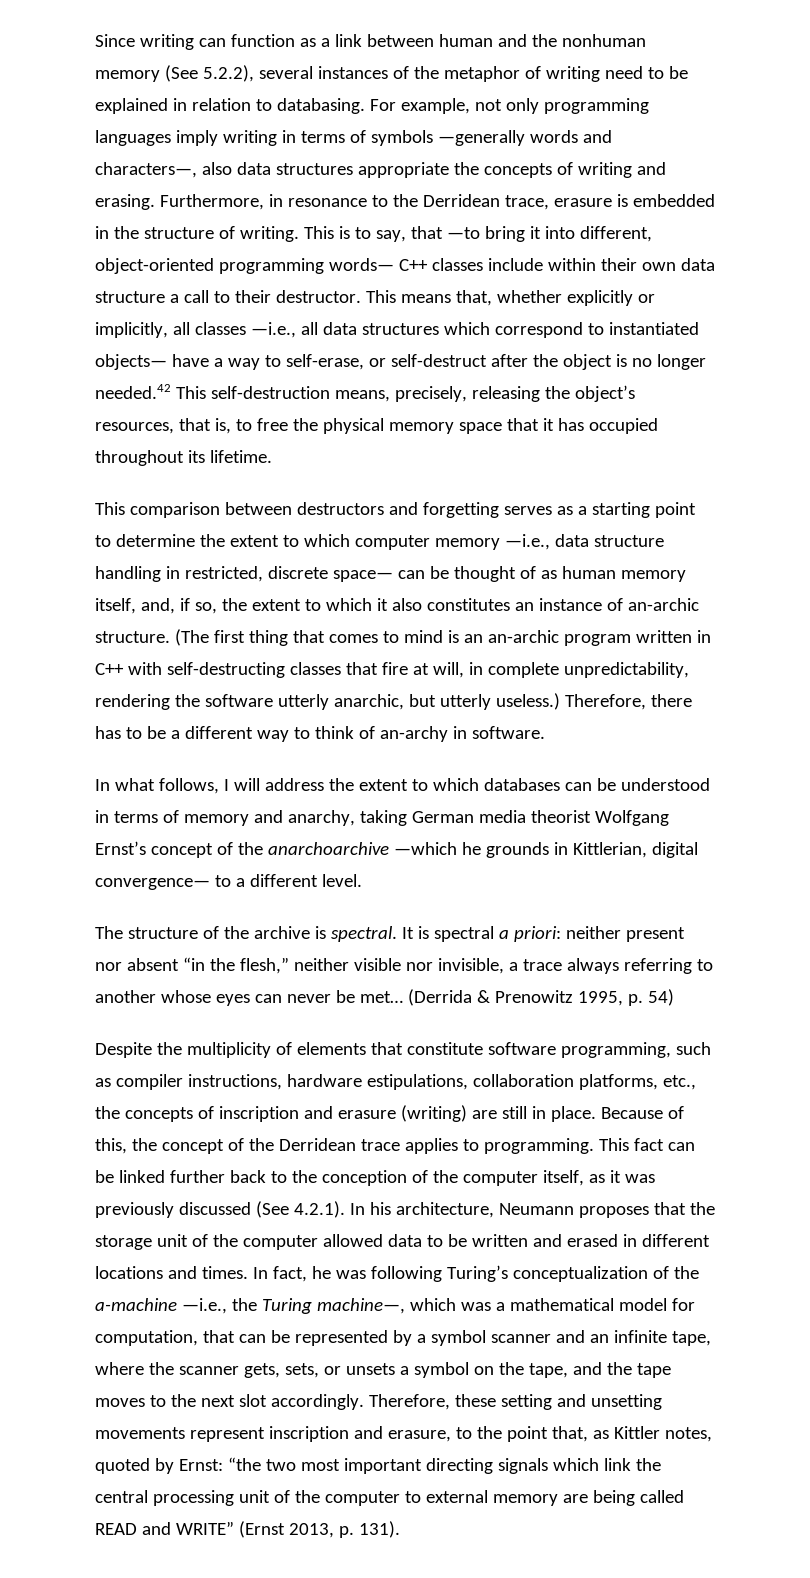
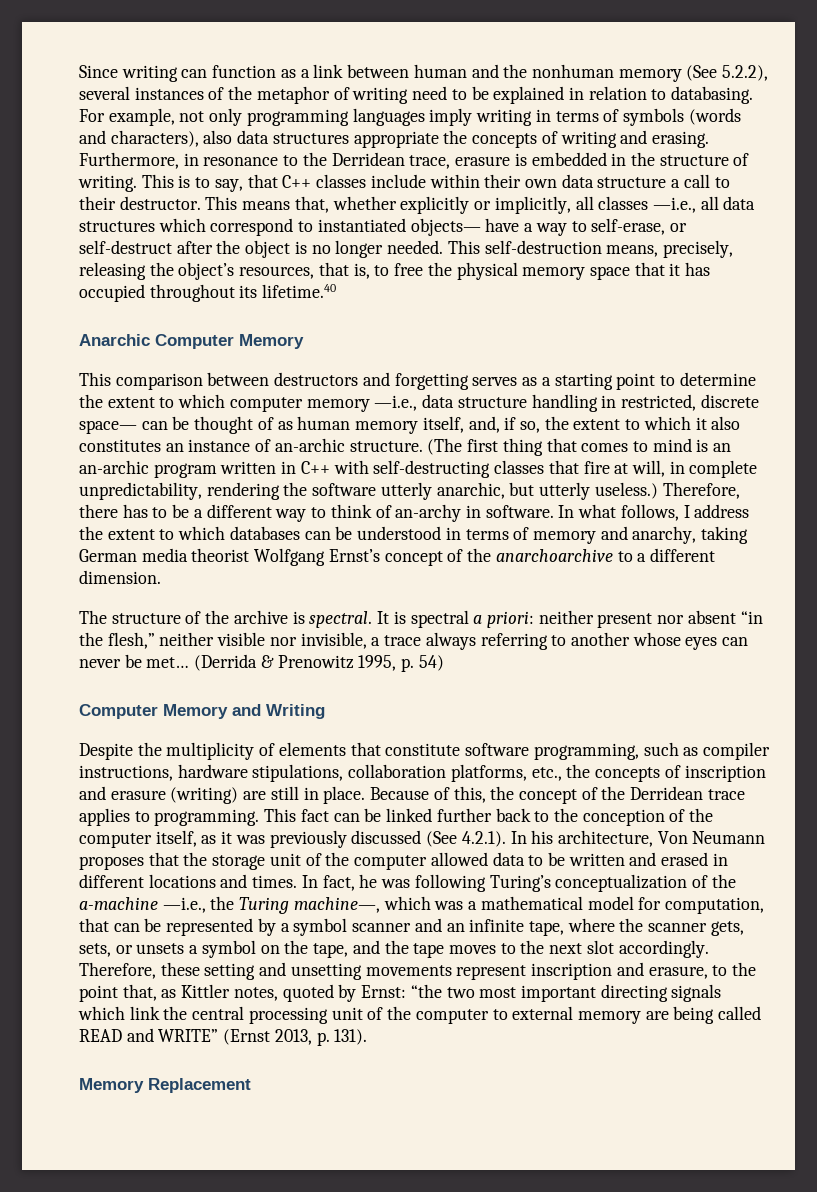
[437,130,612,146] [95,162,197,178] —generally words and characters—, -> [688,108,741,125] [79,130,199,147] (words and characters),
[446,226,652,242] [95,258,394,274] —to bring it into different, object-oriented programming words— -> (278, 181) none
[95,384,171,399] needed.42 -> [387,240,444,254] needed.
[209,450,272,463] lifetime. -> [262,284,337,298] [79,334,304,349] lifetime.40 // Anarchic Computer Memory
(545, 732) // -> (554, 511) none
[233,778,260,791] will -> (690, 511) none
[393,842,698,858] [95,878,210,890] —which he grounds in Kittlerian, digital convergence— -> (613, 555) none
[321,874,362,887] level. -> [79,570,161,584] dimension.
(674, 997) none -> [79,704,325,719] // Computer Memory and Writing
[366,1074,468,1090] estipulations, -> [252,764,344,782] stipulations,
(494, 1210) none -> [657,831,688,844] Von
(400, 1529) none -> [79,1078,251,1093] // Memory Replacement

